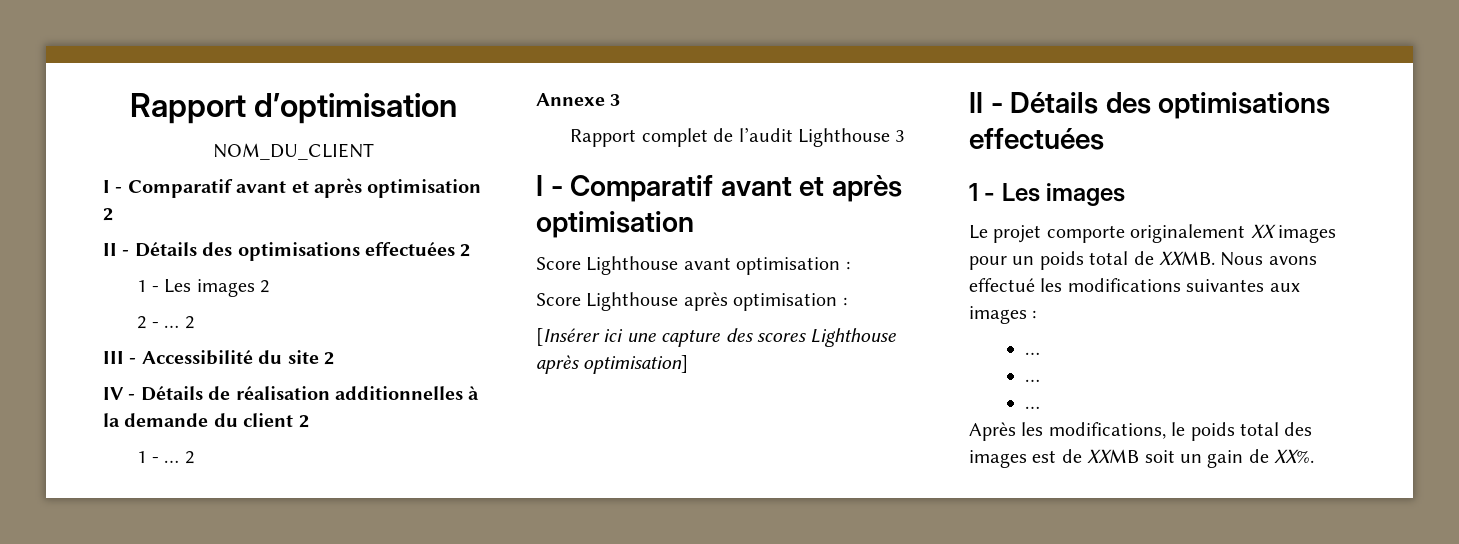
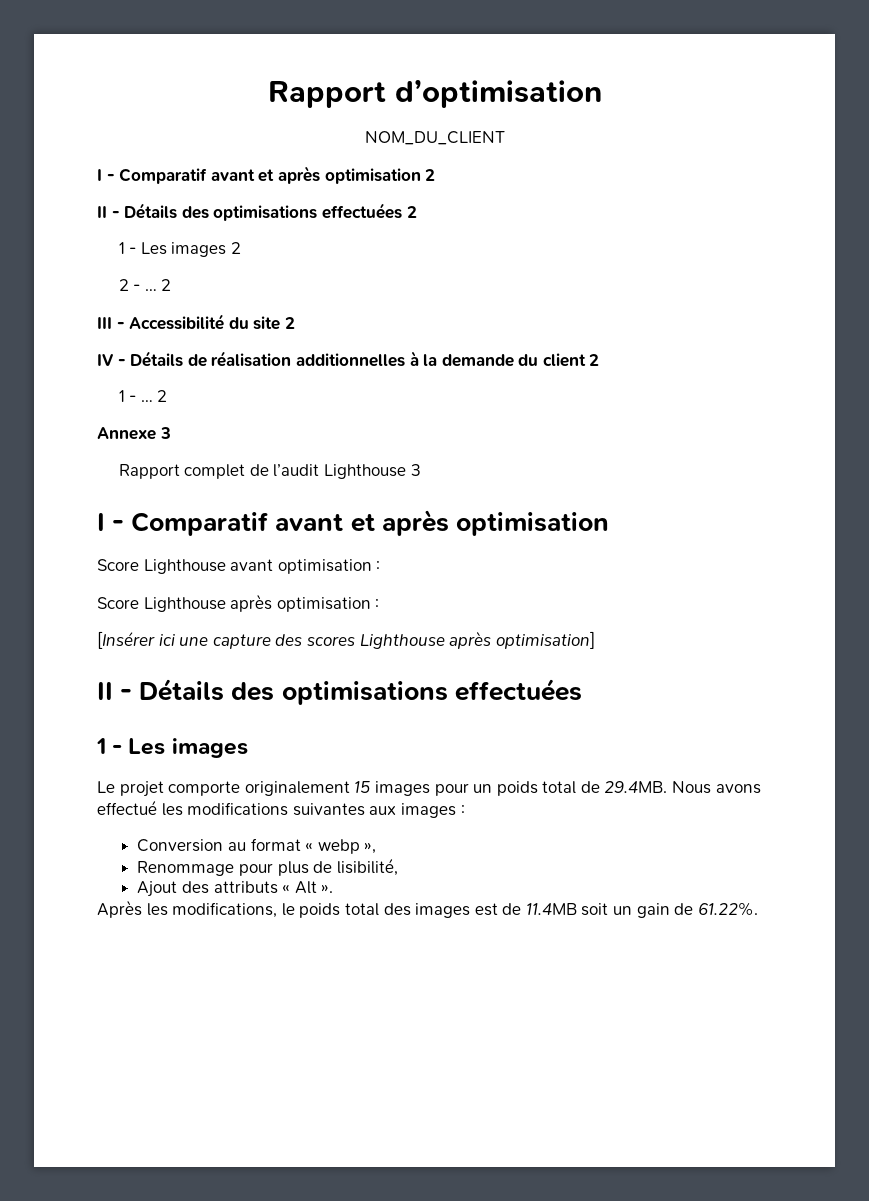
[1250,224,1276,239] XX -> [354,781,371,793] 15
[1159,251,1215,266] XXMB. -> [604,781,668,793] 29.4MB.
[1025,352,1041,355] [1025,379,1041,382] [1025,406,1041,409] … // … // … -> [137,838,377,854] [137,858,398,876] [137,881,334,897] Conversion au format « webp », // Renommage pour plus de lisibilité, // Ajout des attributs « Alt ».
[1087,449,1140,464] XXMB -> [525,903,577,915] 11.4MB
[1274,449,1315,464] XX%. -> [697,902,758,916] 61.22%.

